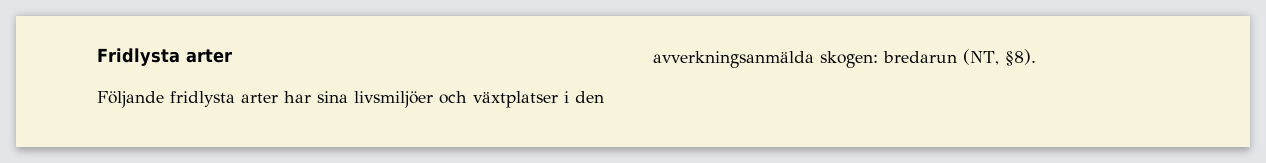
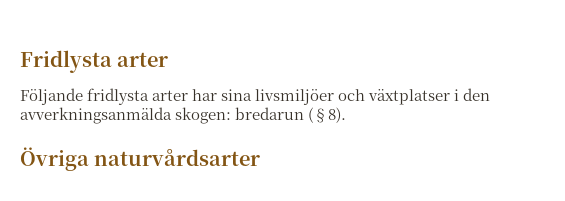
[963,49,1036,66] (NT, §8). -> [308,107,347,123] [20,147,261,171] (§8). // Övriga naturvårdsarter

